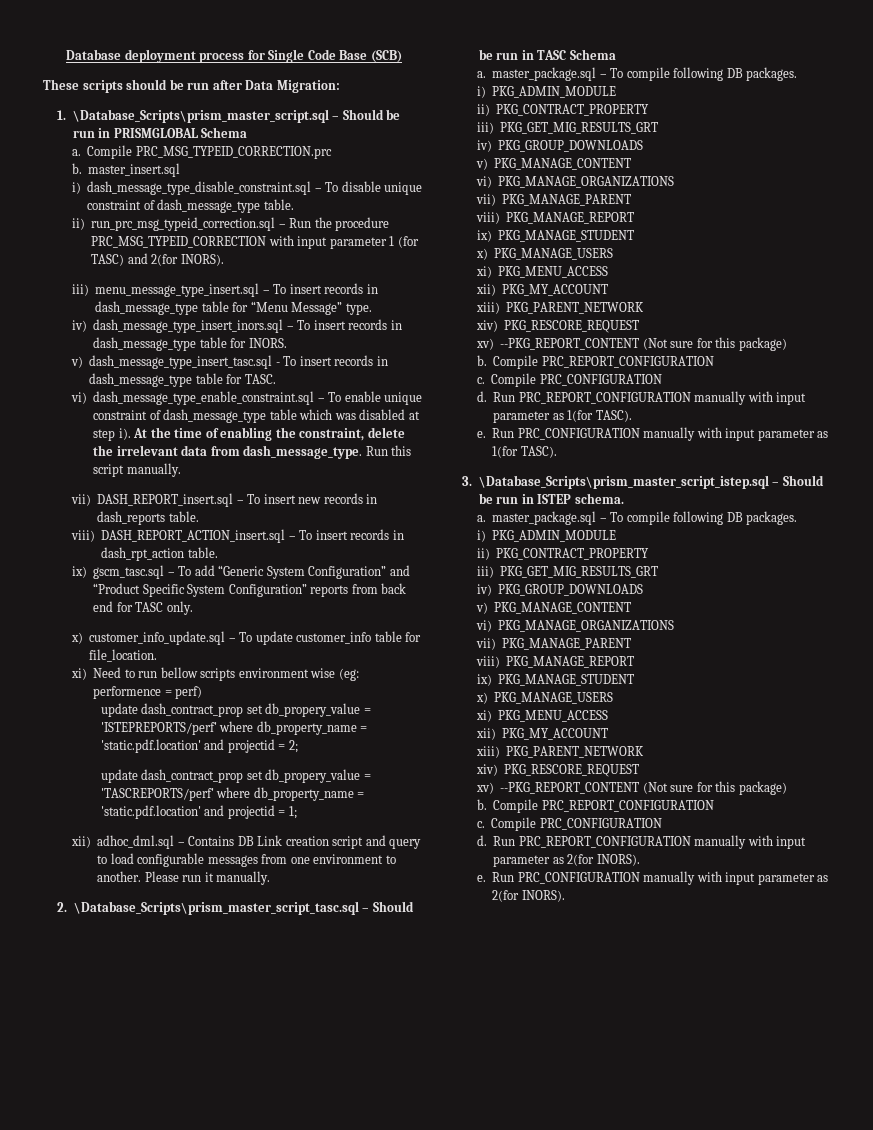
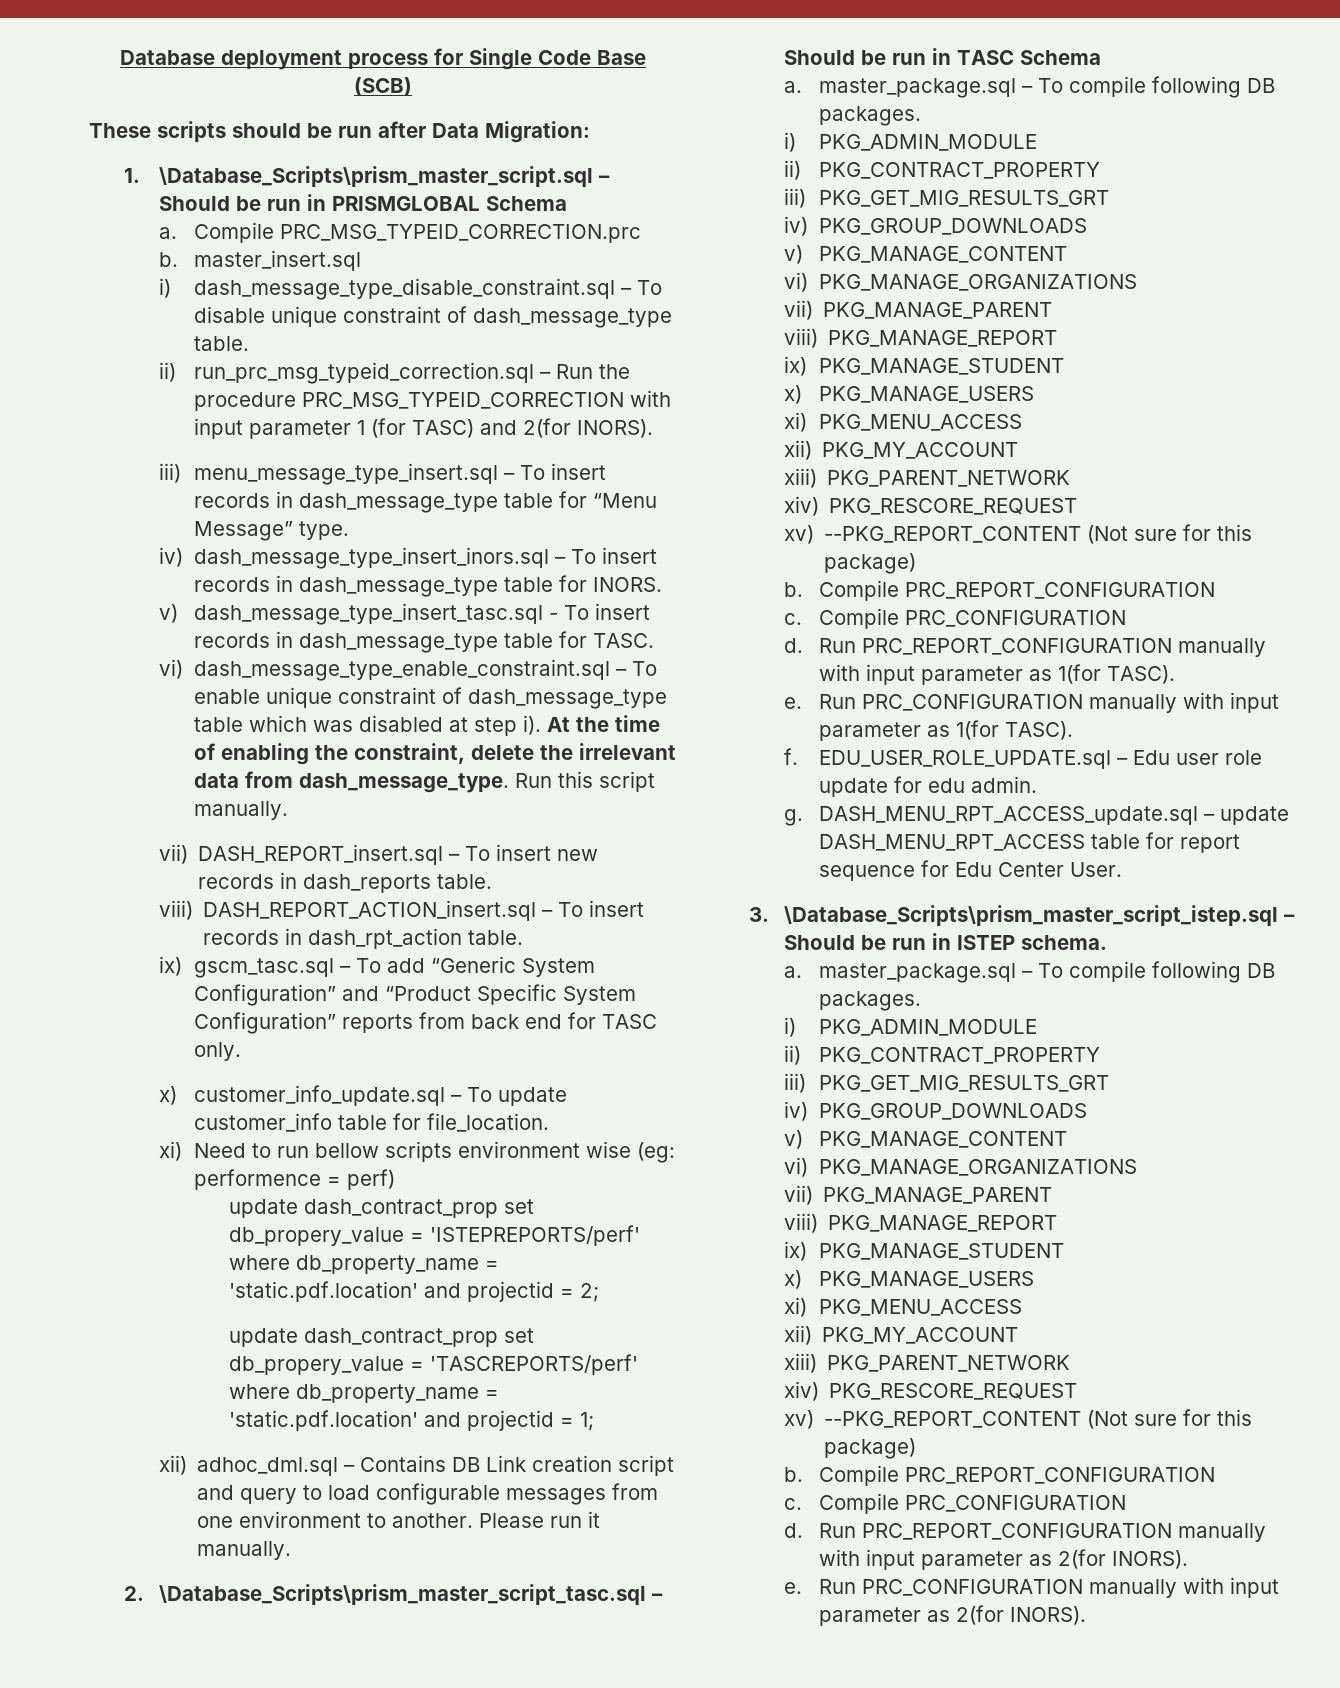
(557, 452) none -> [783,748,1262,769] [818,776,1037,797] [783,806,1289,826] [818,832,1240,853] [818,860,1122,881] // f. EDU_USER_ROLE_UPDATE.sql – Edu user role update for edu admin. // g. DASH_MENU_RPT_ACCESS_update.sql – update DASH_MENU_RPT_ACCESS table for report sequence for Edu Center User.

